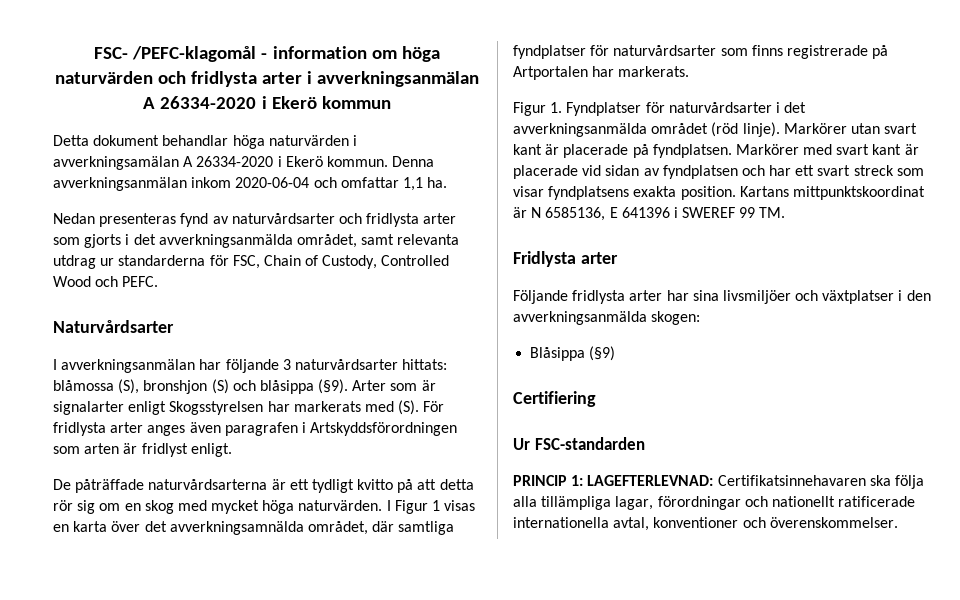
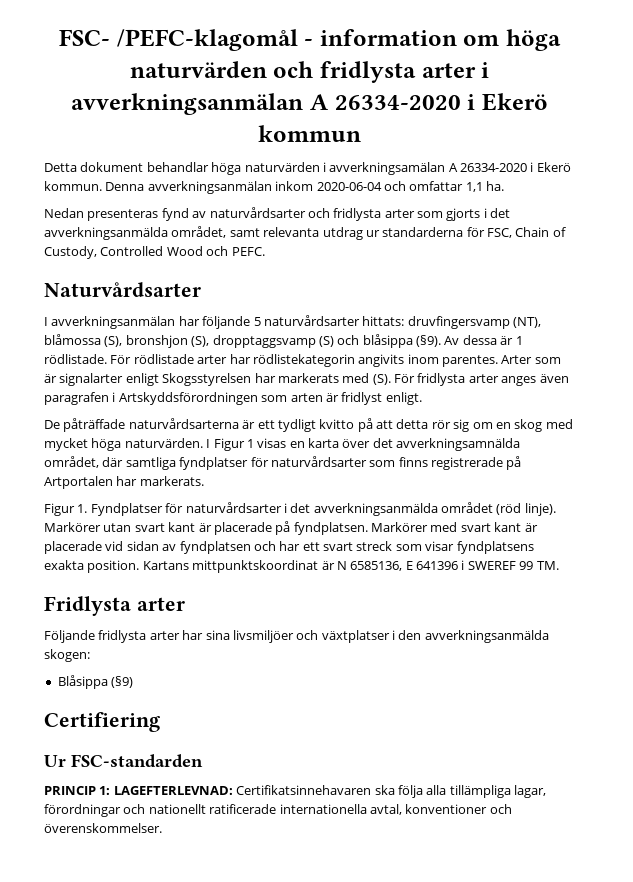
[282,359,291,370] 3 -> [253,317,261,326] 5
(448, 364) none -> [407,316,541,329] druvfingersvamp (NT),
(208, 387) none -> [191,335,316,348] (S), dropptaggsvamp
(349, 386) none -> [444,335,523,345] [44,354,498,367] Av dessa är 1 rödlistade. För rödlistade arter har rödlistekategorin angivits inom parentes.

